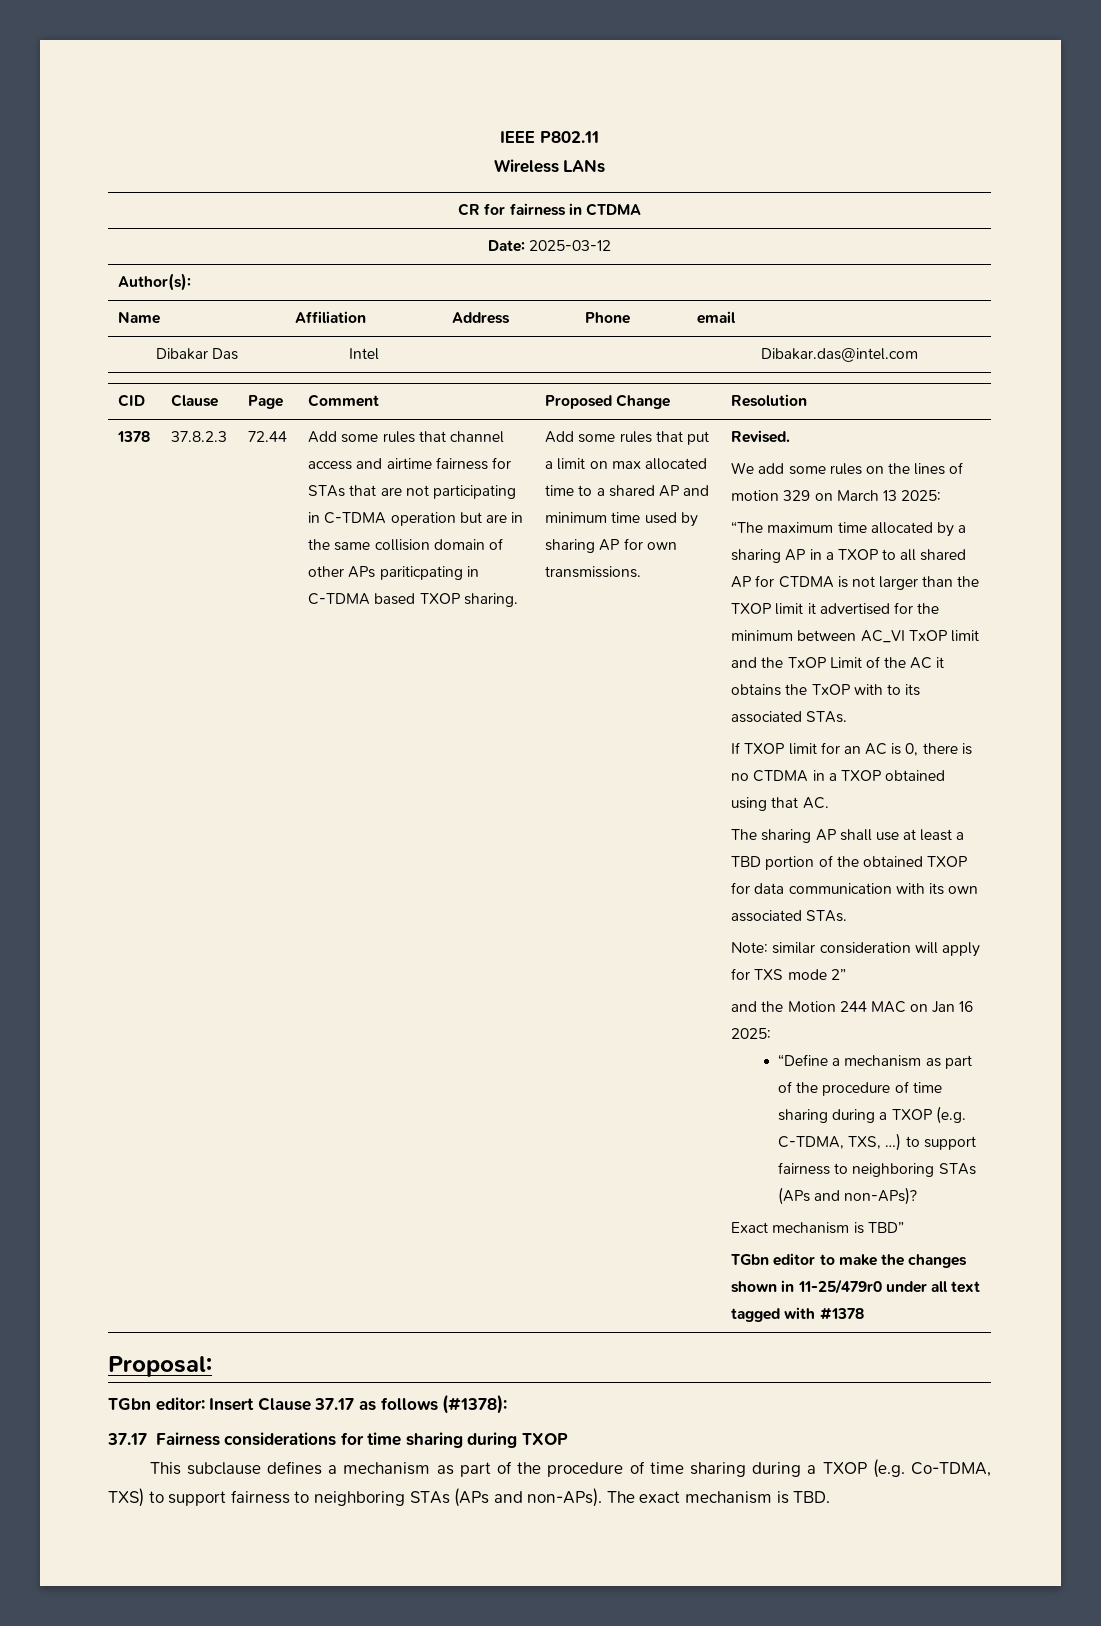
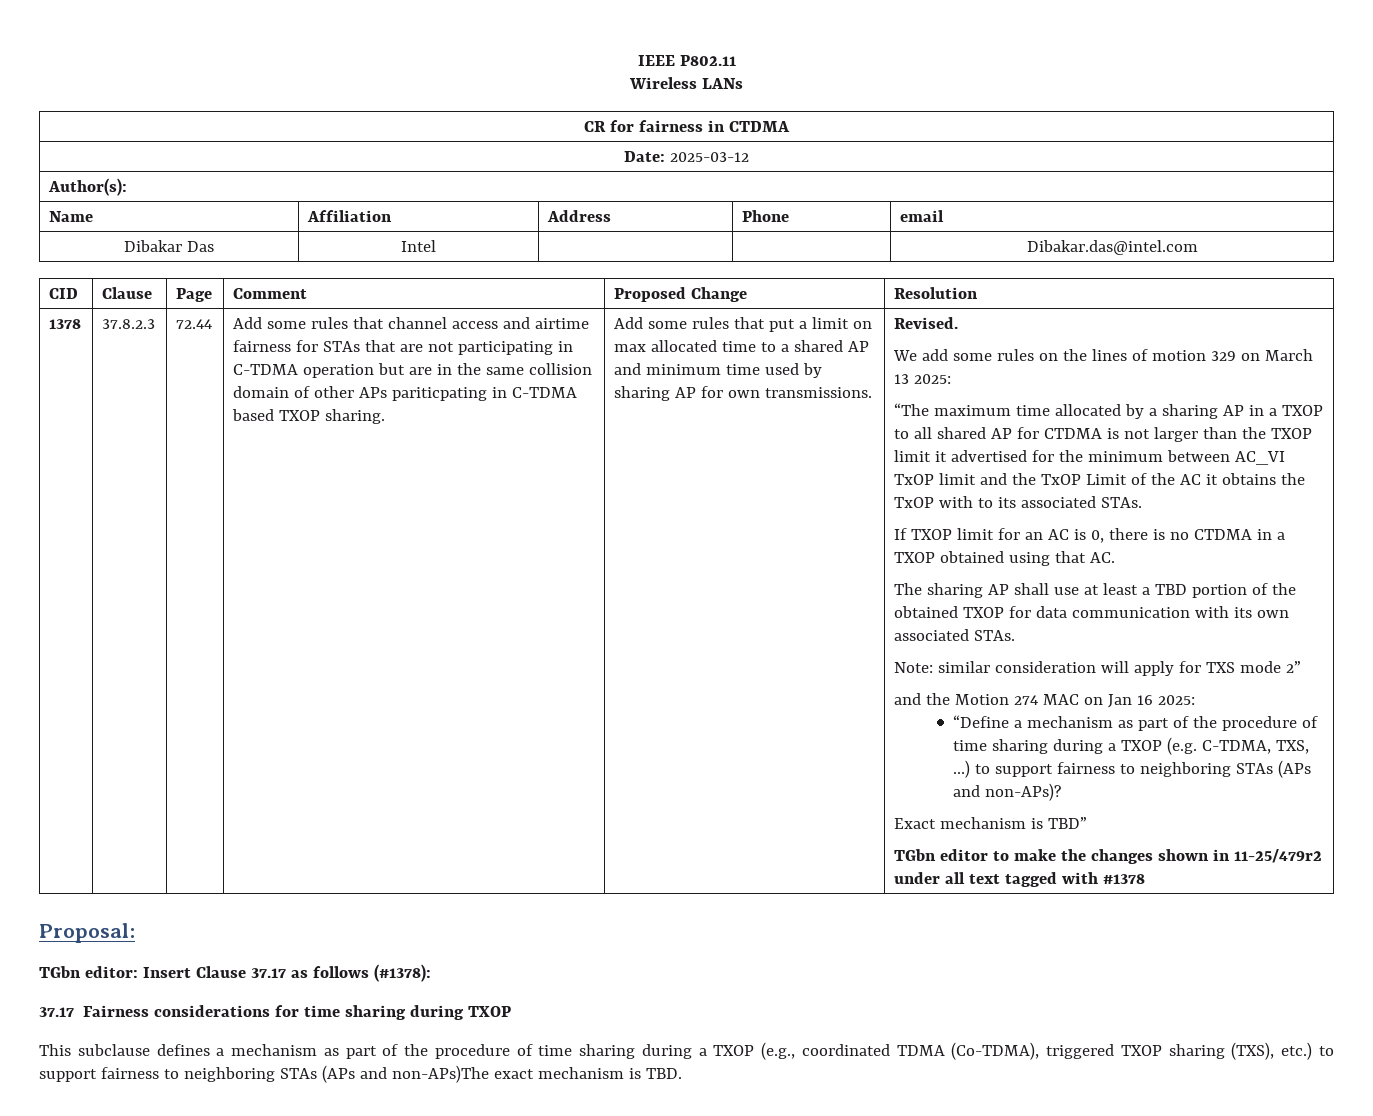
[839,1001,867,1012] 244 -> [1014,695,1039,705] 274
[797,1279,882,1294] 11-25/479r0 -> [1234,849,1323,863] 11-25/479r2
[872,1459,992,1478] [108,1488,635,1507] (e.g. Co-TDMA, TXS) to support fairness to neighboring STAs (APs and non-APs). The -> [761,1042,1334,1060] [39,1065,489,1083] (e.g., coordinated TDMA (Co-TDMA), triggered TXOP sharing (TXS), etc.) to support fairness to neighboring STAs (APs and non-APs)The

